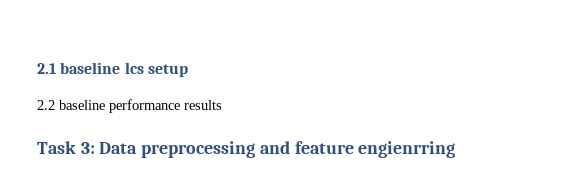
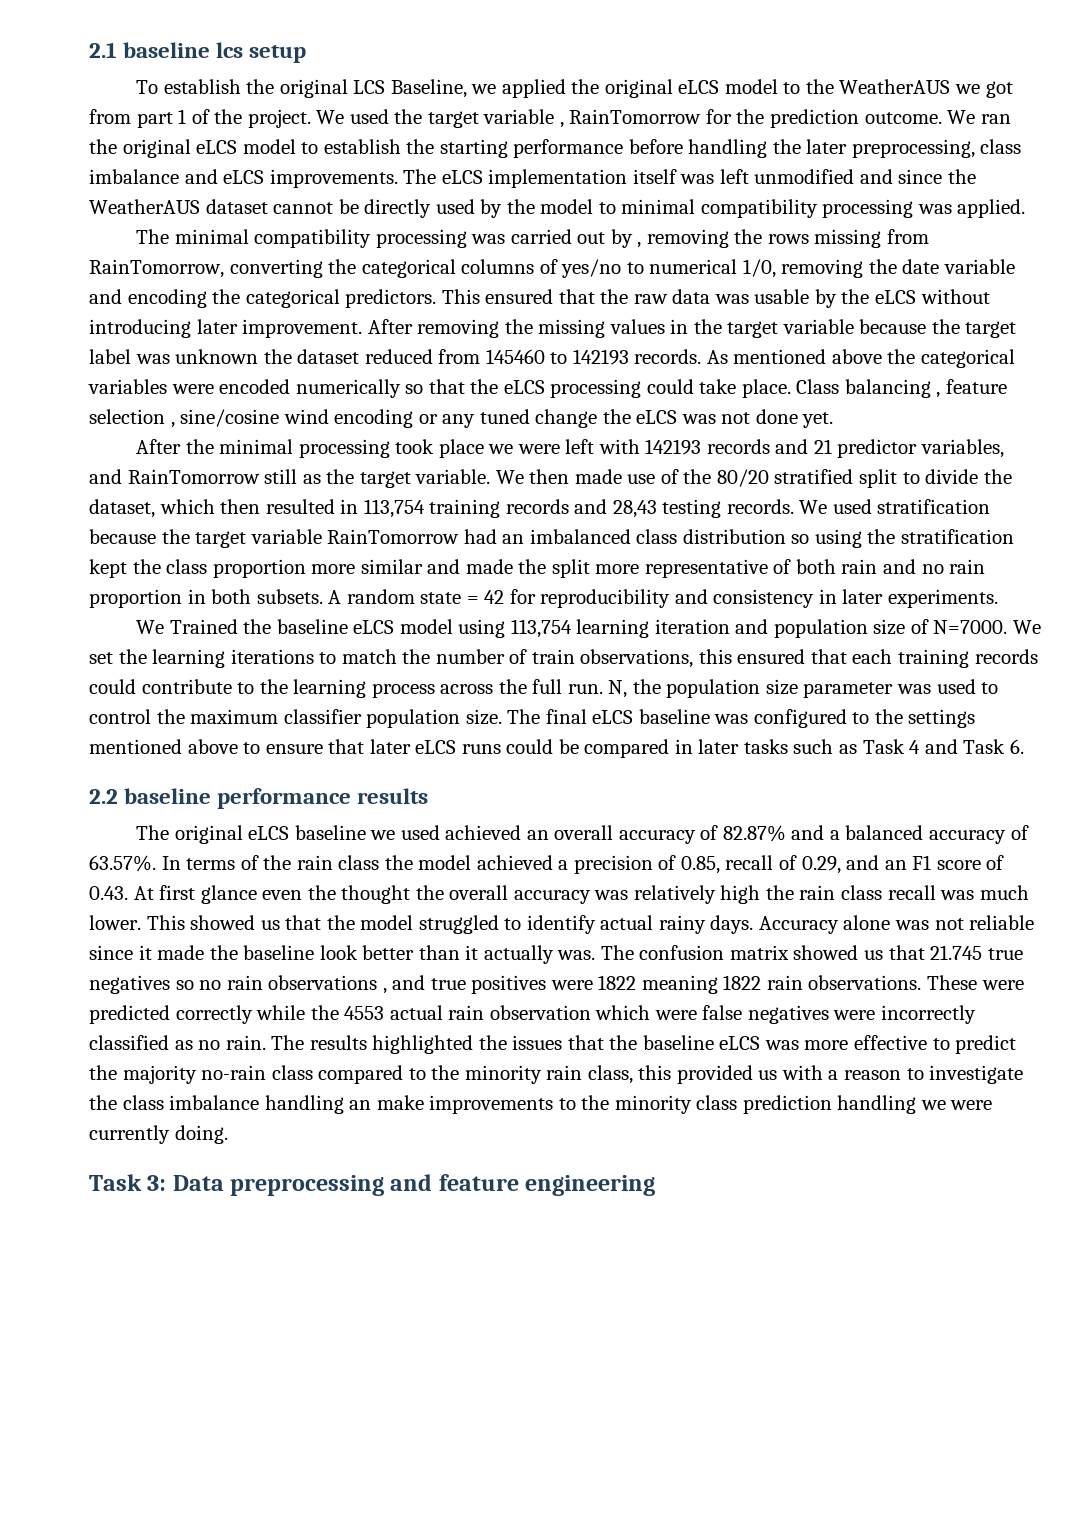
[37,99,222,113] 2.2 baseline performance results -> [135,79,1013,98] [89,109,1011,128] [89,139,1022,158] [89,169,976,188] [89,199,1026,218] [135,229,929,248] [89,259,1015,278] [89,289,990,308] [89,319,1017,338] [89,349,1016,368] [88,379,1008,398] [89,409,834,428] [135,439,1005,458] [89,469,1012,488] [89,499,991,518] [89,529,1014,548] [89,559,986,578] [89,589,999,608] [135,619,1042,638] [89,649,1038,668] [89,679,999,698] [89,709,976,728] [89,739,1024,758] [89,788,429,809] [135,825,1029,844] [89,855,1005,874] [89,885,1029,904] [89,915,1035,934] [89,945,1023,964] [89,975,1024,994] [89,1005,976,1024] [89,1035,1017,1054] [89,1065,1024,1084] [89,1095,993,1114] [89,1125,228,1144] To establish the original LCS Baseline, we applied the original eLCS model to the WeatherAUS we got from part 1 of the project. We used the target variable , RainTomorrow for the prediction outcome. We ran the original eLCS model to establish the starting performance before handling the later preprocessing, class imbalance and eLCS improvements. The eLCS implementation itself was left unmodified and since the WeatherAUS dataset cannot be directly used by the model to minimal compatibility processing was applied. // The minimal compatibility processing was carried out by , removing the rows missing from RainTomorrow, converting the categorical columns of yes/no to numerical 1/0, removing the date variable and encoding the categorical predictors. This ensured that the raw data was usable by the eLCS without introducing later improvement. After removing the missing values in the target variable because the target label was unknown the dataset reduced from 145460 to 142193 records. As mentioned above the categorical variables were encoded numerically so that the eLCS processing could take place. Class balancing , feature selection , sine/cosine wind encoding or any tuned change the eLCS was not done yet. // After the minimal processing took place we were left with 142193 records and 21 predictor variables, and RainTomorrow still as the target variable. We then made use of the 80/20 stratified split to divide the dataset, which then resulted in 113,754 training records and 28,43 testing records. We used stratification because the target variable RainTomorrow had an imbalanced class distribution so using the stratification kept the class proportion more similar and made the split more representative of both rain and no rain proportion in both subsets. A random state = 42 for reproducibility and consistency in later experiments. // We Trained the baseline eLCS model using 113,754 learning iteration and population size of N=7000. We set the learning iterations to match the number of train observations, this ensured that each training records could contribute to the learning process across the full run. N, the population size parameter was used to control the maximum classifier population size. The final eLCS baseline was configured to the settings mentioned above to ensure that later eLCS runs could be compared in later tasks such as Task 4 and Task 6. // 2.2 baseline performance results // The original eLCS baseline we used achieved an overall accuracy of 82.87% and a balanced accuracy of 63.57%. In terms of the rain class the model achieved a precision of 0.85, recall of 0.29, and an F1 score of 0.43. At first glance even the thought the overall accuracy was relatively high the rain class recall was much lower. This showed us that the model struggled to identify actual rainy days. Accuracy alone was not reliable since it made the baseline look better than it actually was. The confusion matrix showed us that 21.745 true negatives so no rain observations , and true positives were 1822 meaning 1822 rain observations. These were predicted correctly while the 4553 actual rain observation which were false negatives were incorrectly classified as no rain. The results highlighted the issues that the baseline eLCS was more effective to predict the majority no-rain class compared to the minority rain class, this provided us with a reason to investigate the class imbalance handling an make improvements to the minority class prediction handling we were currently doing.
[358,141,456,158] engienrring -> [525,1175,656,1196] engineering

